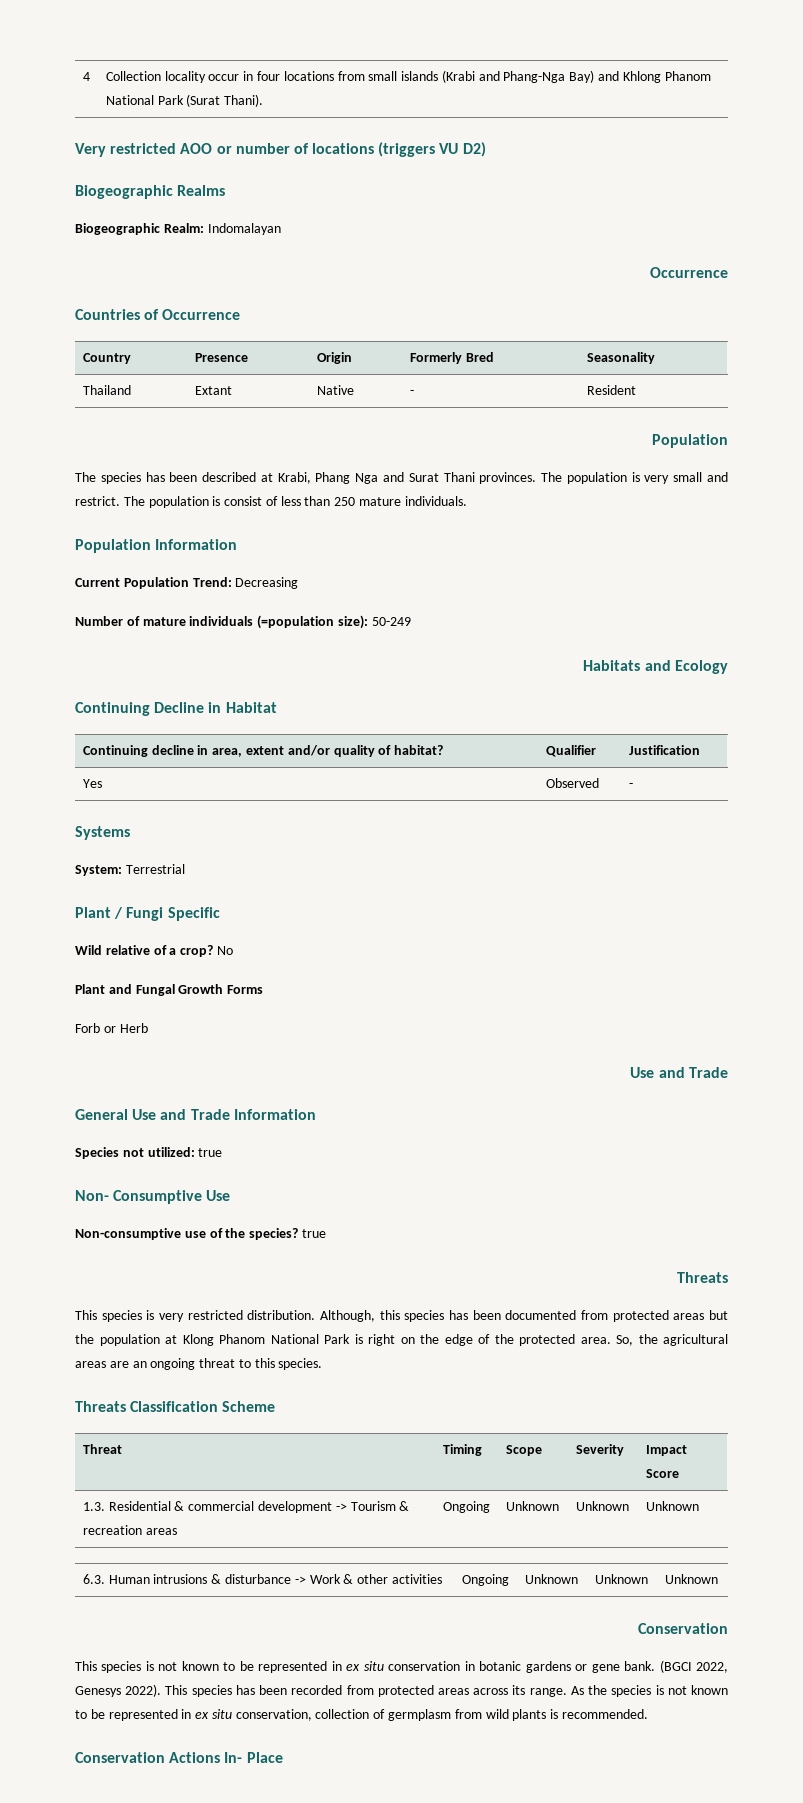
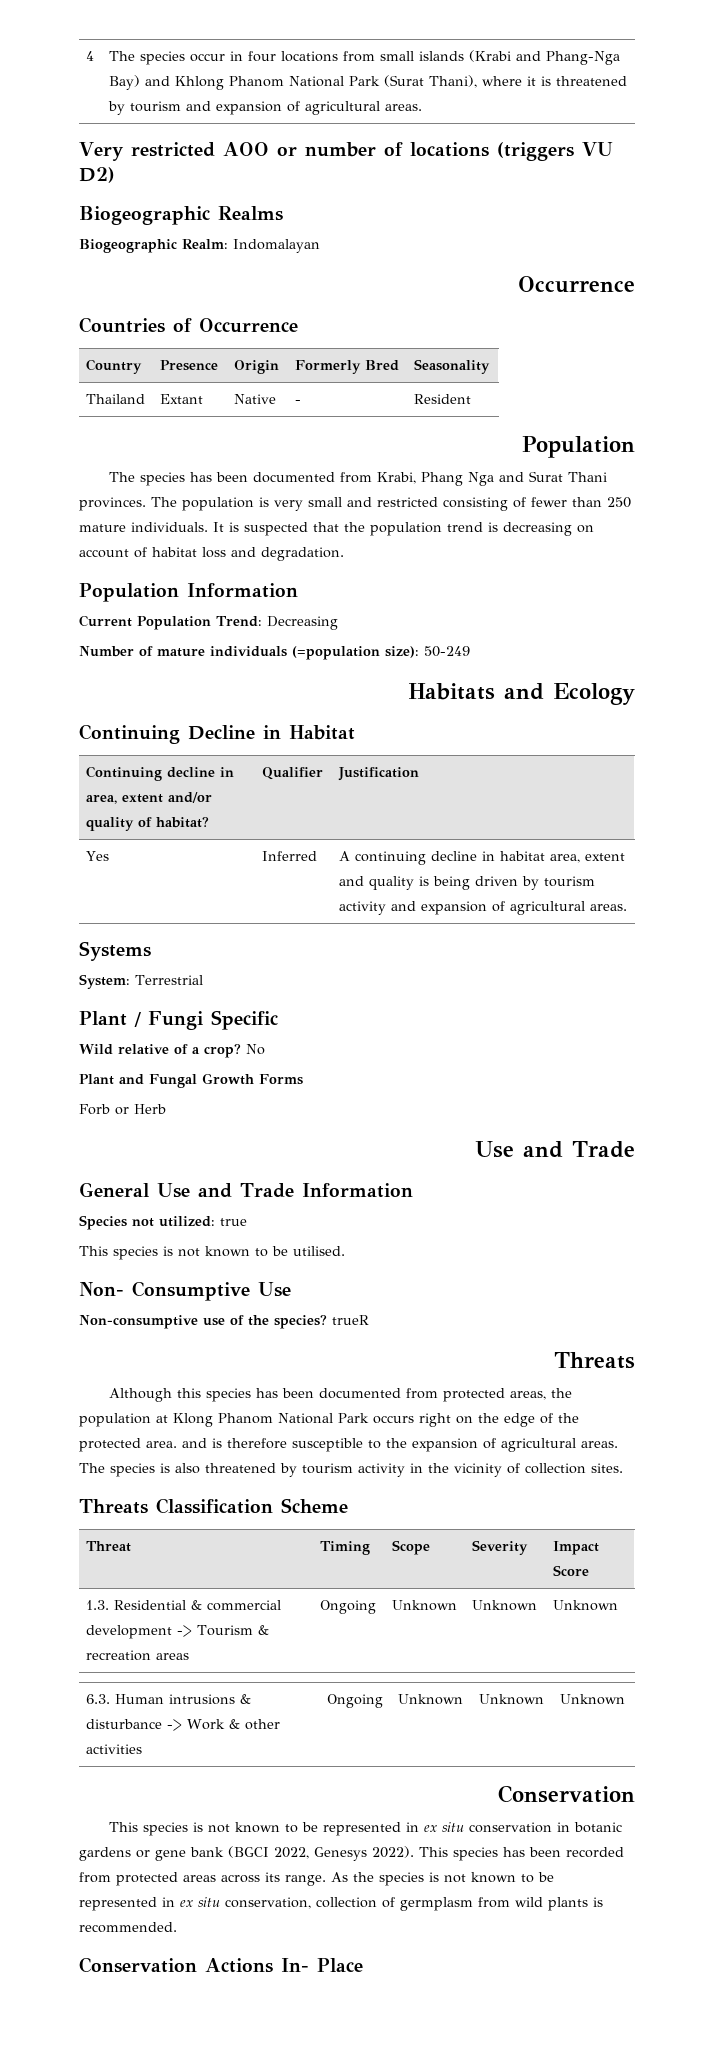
[105,71,206,83] Collection locality -> [109,51,186,65] The species
[224,94,264,107] Thani). -> [429,75,628,88] [108,101,423,115] Thani), where it is threatened by tourism and expansion of agricultural areas.
[202,472,273,482] described at -> [253,472,373,483] documented from
[75,496,467,508] restrict. The population is consist of less than 250 mature individuals. -> [377,497,631,511] [79,522,594,536] [79,547,344,561] restricted consisting of fewer than 250 mature individuals. It is suspected that the population trend is decreasing on account of habitat loss and degradation.
[545,778,599,788] [628,783,633,788] Observed | - -> [262,851,318,861] [339,851,626,865] [339,876,596,890] [339,901,628,915] Inferred | A continuing decline in habitat area, extent and quality is being driven by tourism activity and expansion of agricultural areas.
(223, 1152) none -> [79,1246,345,1260] // This species is not known to be utilised.
[301,1229,326,1238] true -> [332,1315,369,1325] trueR
[75,1310,375,1322] This species is very restricted distribution. Although, -> [109,1388,173,1402] Although
[673,1310,728,1320] areas but -> [510,1391,547,1400] areas,
[354,1334,363,1344] is -> [373,1415,414,1424] occurs
[616,1334,728,1346] [75,1358,323,1370] So, the agricultural areas are an ongoing threat to this species. -> [182,1438,618,1452] [79,1463,623,1477] and is therefore susceptible to the expansion of agricultural areas. The species is also threatened by tourism activity in the vicinity of collection sites.
[624,1661,656,1671] bank. -> [190,1847,224,1857] bank

